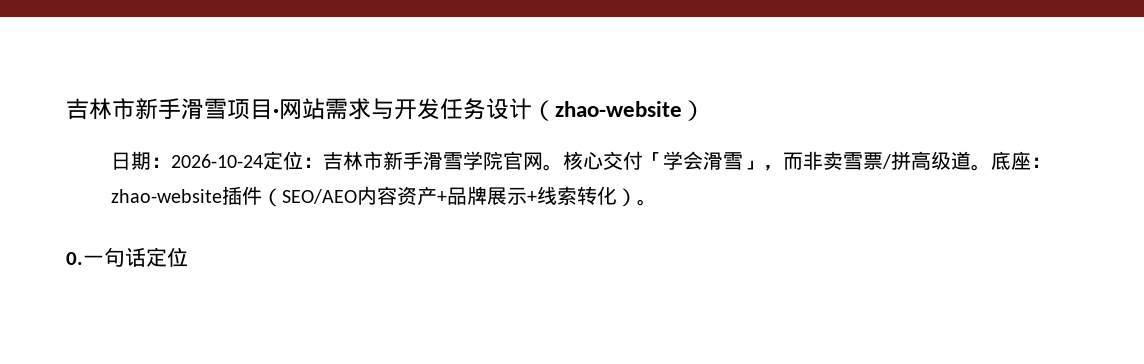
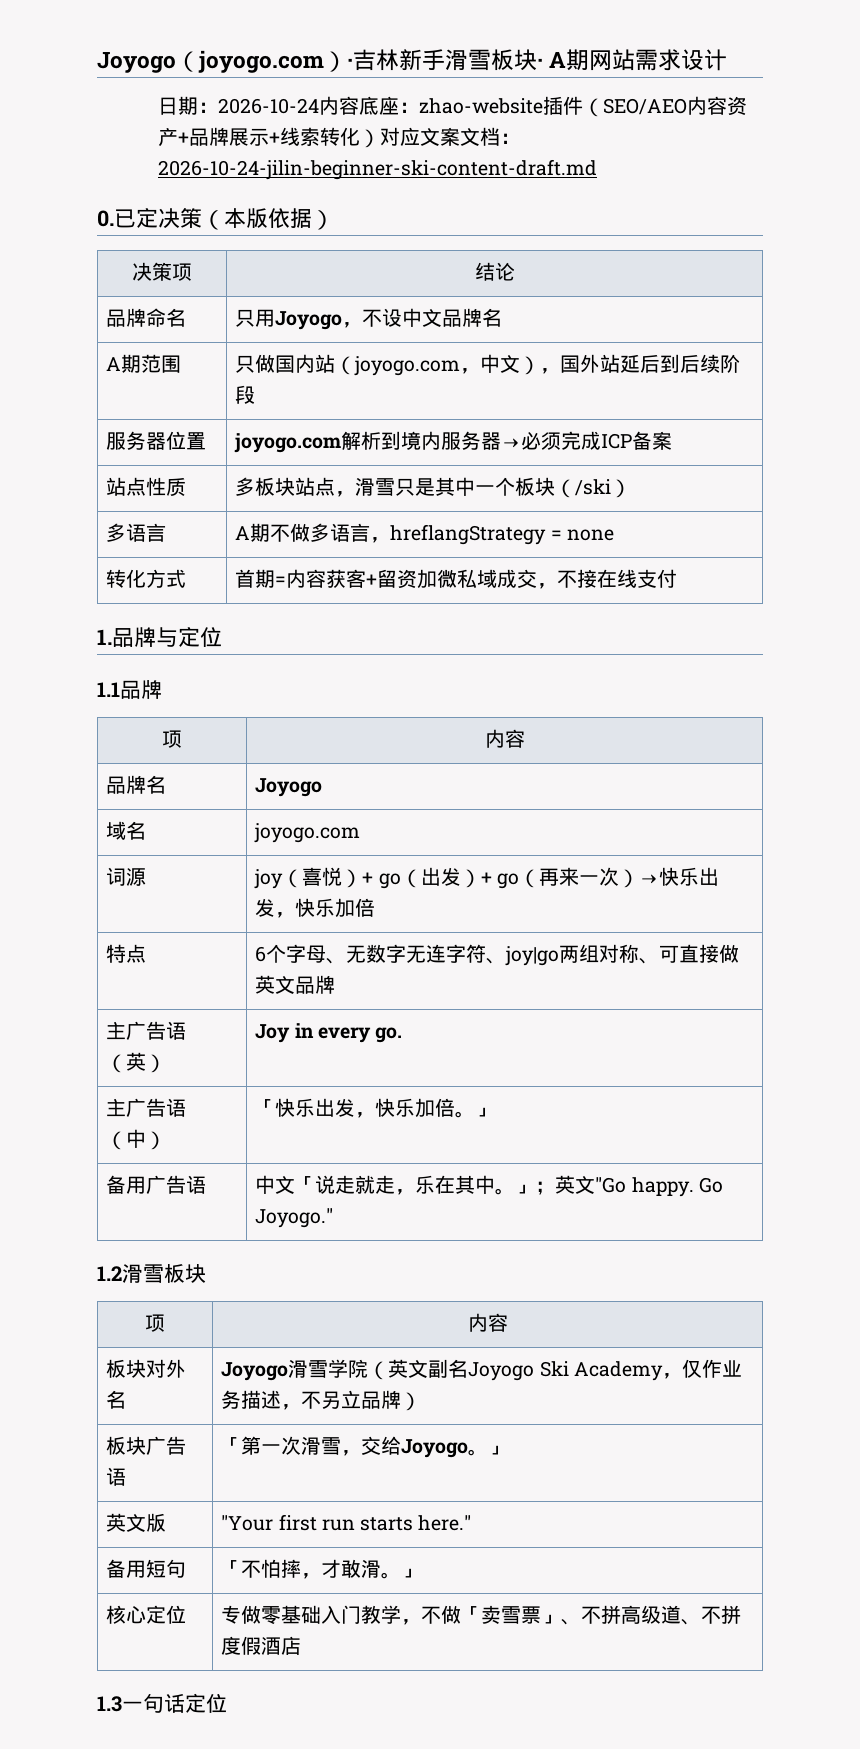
[66,98,486,120] 吉林市新手滑雪项目·网站需求与开发任务 -> [97,49,682,73] Joyogo（joyogo.com）·吉林新手滑雪板块· A期网站需求
[532,100,705,121] （zhao-website） -> (728, 60) none
[262,151,991,171] 定位：吉林市新手滑雪学院官网。核心交付「学会滑雪」，而非卖雪票/拼高级道。 -> [319,96,360,115] 内容
[636,199,657,206] [66,252,83,265] 。 // 0. -> [380,127,521,146] [158,159,598,180] [97,208,334,230] [132,262,192,281] [474,262,515,281] [106,308,187,327] [235,308,503,330] [106,354,182,373] [235,354,741,376] [235,385,256,404] [106,431,207,450] [234,431,673,453] [106,477,187,496] [235,477,632,498] [106,523,167,542] [235,523,614,545] [106,569,187,588] [235,569,678,589] [97,627,222,647] [97,680,162,699] [162,730,182,748] [484,729,525,748] [106,775,167,794] [255,778,323,797] [106,821,147,840] [254,823,361,843] [106,867,147,886] [254,867,719,889] [255,898,376,918] [106,944,147,963] [255,944,740,966] [255,975,336,994] [106,1021,187,1040] [106,1052,167,1073] [255,1023,403,1043] [106,1098,187,1117] [106,1129,167,1150] [255,1098,496,1118] [106,1175,207,1194] [255,1175,723,1197] [255,1208,334,1228] [97,1264,206,1283] [145,1314,165,1332] [467,1313,508,1332] [106,1359,187,1378] [106,1390,127,1409] [221,1359,742,1381] [221,1390,422,1411] [106,1436,187,1455] [106,1467,127,1486] [221,1436,509,1458] [106,1513,167,1532] [221,1514,472,1531] [106,1559,187,1578] [221,1559,422,1579] [106,1605,187,1624] [221,1605,742,1625] [221,1636,302,1655] [97,1696,122,1712] 对应文案文档：2026-10-24-jilin-beginner-ski-content-draft.md // 0.已定决策（本版依据） // 决策项 | 结论 // 品牌命名 | 只用Joyogo，不设中文品牌名 // A期范围 | 只做国内站（joyogo.com，中文），国外站延后到后续阶段 // 服务器位置 | joyogo.com解析到境内服务器→必须完成ICP备案 // 站点性质 | 多板块站点，滑雪只是其中一个板块（/ski） // 多语言 | A期不做多语言，hreflangStrategy = none // 转化方式 | 首期=内容获客+留资加微私域成交，不接在线支付 // 1.品牌与定位 // 1.1品牌 // 项 | 内容 // 品牌名 | Joyogo // 域名 | joyogo.com // 词源 | joy（喜悦）+ go（出发）+ go（再来一次）→快乐出发，快乐加倍 // 特点 | 6个字母、无数字无连字符、joy|go两组对称、可直接做英文品牌 // 主广告语（英） | Joy in every go. // 主广告语（中） | 「快乐出发，快乐加倍。」 // 备用广告语 | 中文「说走就走，乐在其中。」；英文"Go happy. Go Joyogo." // 1.2滑雪板块 // 项 | 内容 // 板块对外名 | Joyogo滑雪学院（英文副名Joyogo Ski Academy，仅作业务描述，不另立品牌） // 板块广告语 | 「第一次滑雪，交给Joyogo。」 // 英文版 | "Your first run starts here." // 备用短句 | 「不怕摔，才敢滑。」 // 核心定位 | 专做零基础入门教学，不做「卖雪票」、不拼高级道、不拼度假酒店 // 1.3

